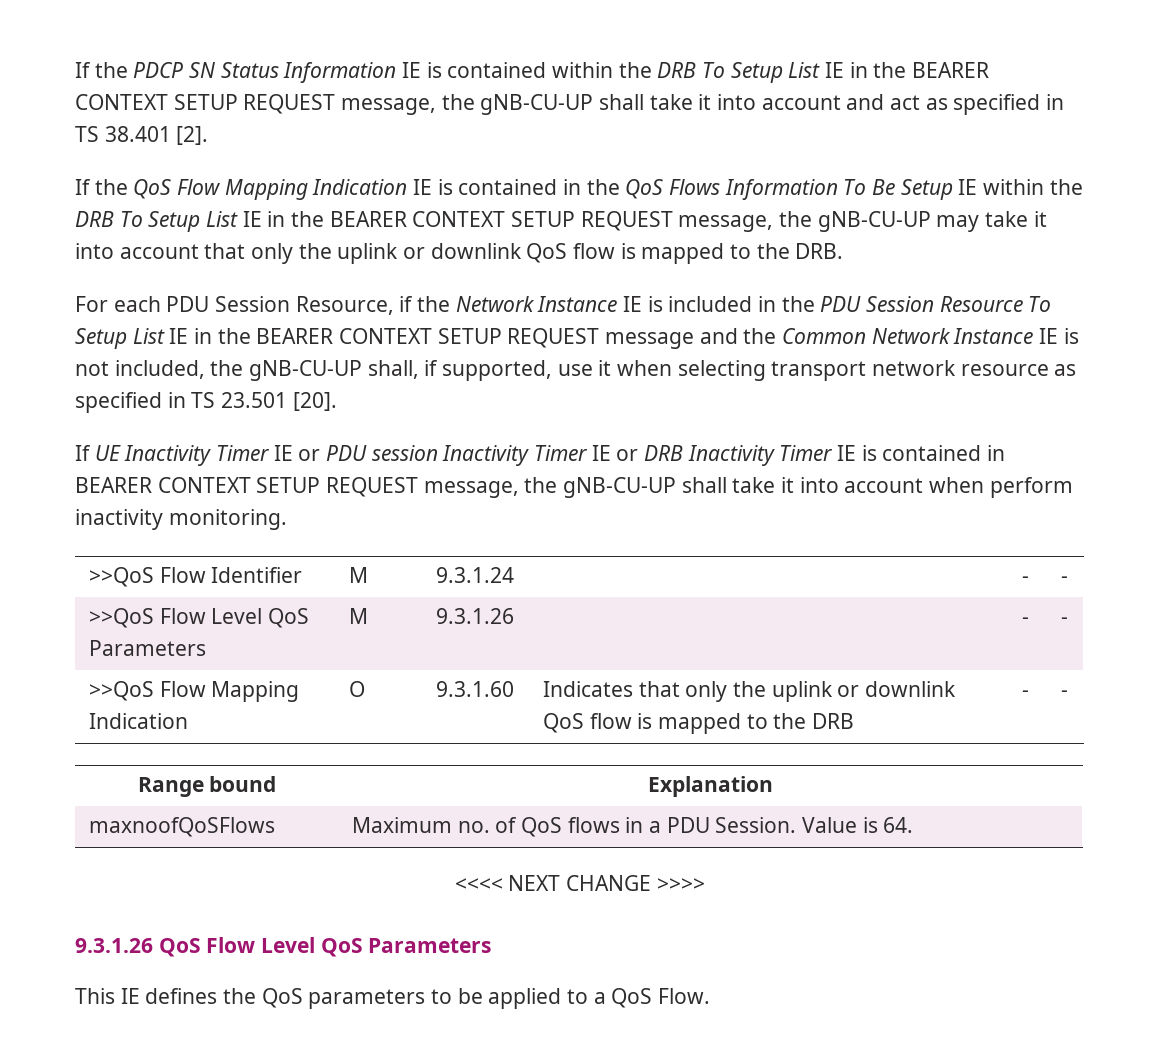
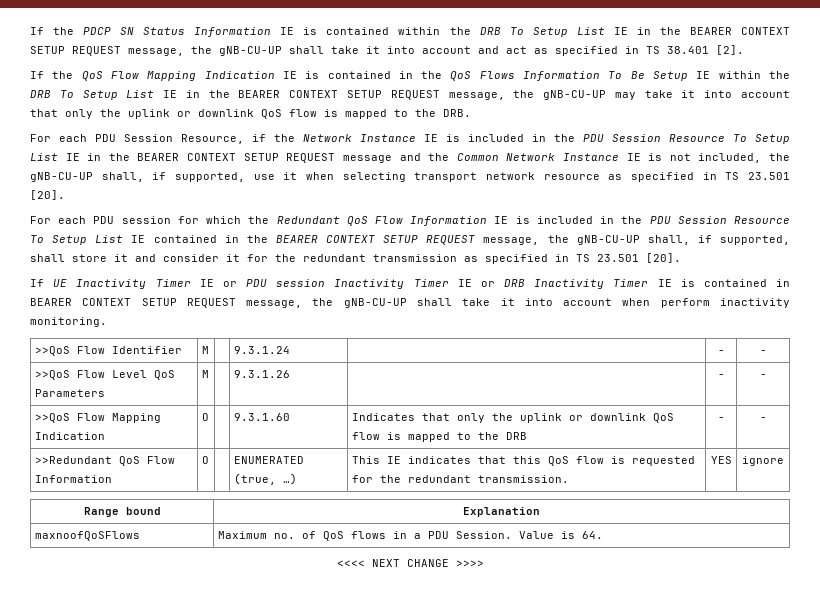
(337, 401) none -> [30,216,790,226] [30,235,790,245] [30,253,681,264] // For each PDU session for which the Redundant QoS Flow Information IE is included in the PDU Session Resource To Setup List IE contained in the BEARER CONTEXT SETUP REQUEST message, the gNB-CU-UP shall, if supported, shall store it and consider it for the redundant transmission as specified in TS 23.501 [20].
(1068, 693) none -> [34,456,175,466] [34,475,112,483] [201,456,209,464] [233,456,304,464] [233,473,297,485] [351,456,695,466] [351,475,569,483] [710,456,732,464] [742,456,784,466] // >>Redundant QoS Flow Information | O | | ENUMERATED (true, …) | This IE indicates that this QoS flow is requested for the redundant transmission. | YES | ignore
[75,937,492,957] [75,988,711,1009] // 9.3.1.26 QoS Flow Level QoS Parameters // This IE defines the QoS parameters to be applied to a QoS Flow. -> (484, 563) none

